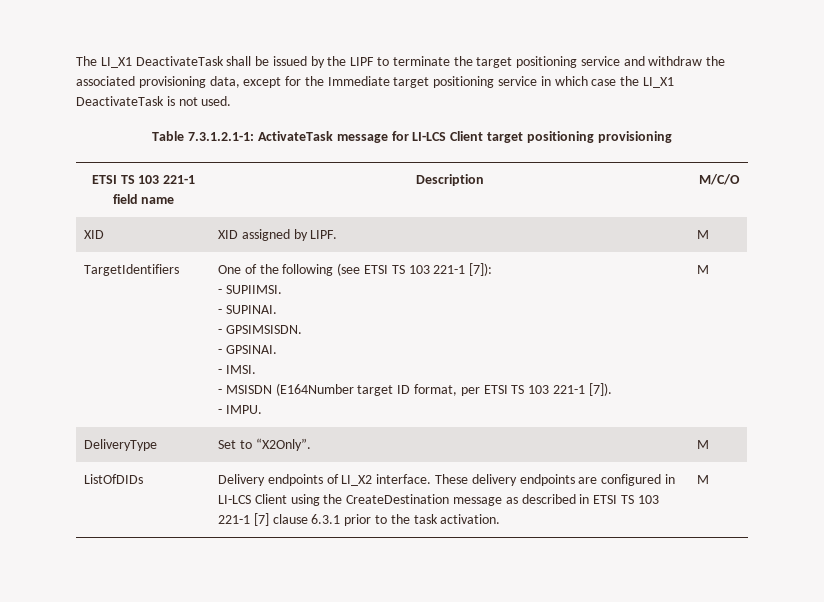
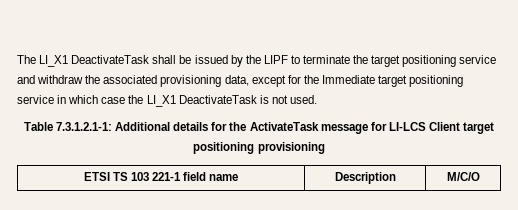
(255, 136) none -> [115,122,247,131] Additional details for the
[84,230,105,239] [218,229,338,241] [697,230,710,239] [84,264,180,276] [218,263,493,276] [218,285,282,294] [218,305,277,314] [218,325,302,334] [218,345,277,354] [218,365,256,374] [218,383,612,396] [218,405,262,414] [697,265,710,274] [84,439,158,451] [218,438,311,451] [697,440,710,449] [84,474,144,484] [218,474,675,486] [218,494,659,506] [218,513,501,526] [697,475,710,484] // XID | XID assigned by LIPF. | M // TargetIdentifiers | One of the following (see ETSI TS 103 221-1 [7]): // - SUPIIMSI. // - SUPINAI. // - GPSIMSISDN. // - GPSINAI. // - IMSI. // - MSISDN (E164Number target ID format, per ETSI TS 103 221-1 [7]). // - IMPU. | M // DeliveryType | Set to “X2Only”. | M // ListOfDIDs | Delivery endpoints of LI_X2 interface. These delivery endpoints are configured in LI-LCS Client using the CreateDestination message as described in ETSI TS 103 221-1 [7] clause 6.3.1 prior to the task activation. | M -> (480, 176) none

